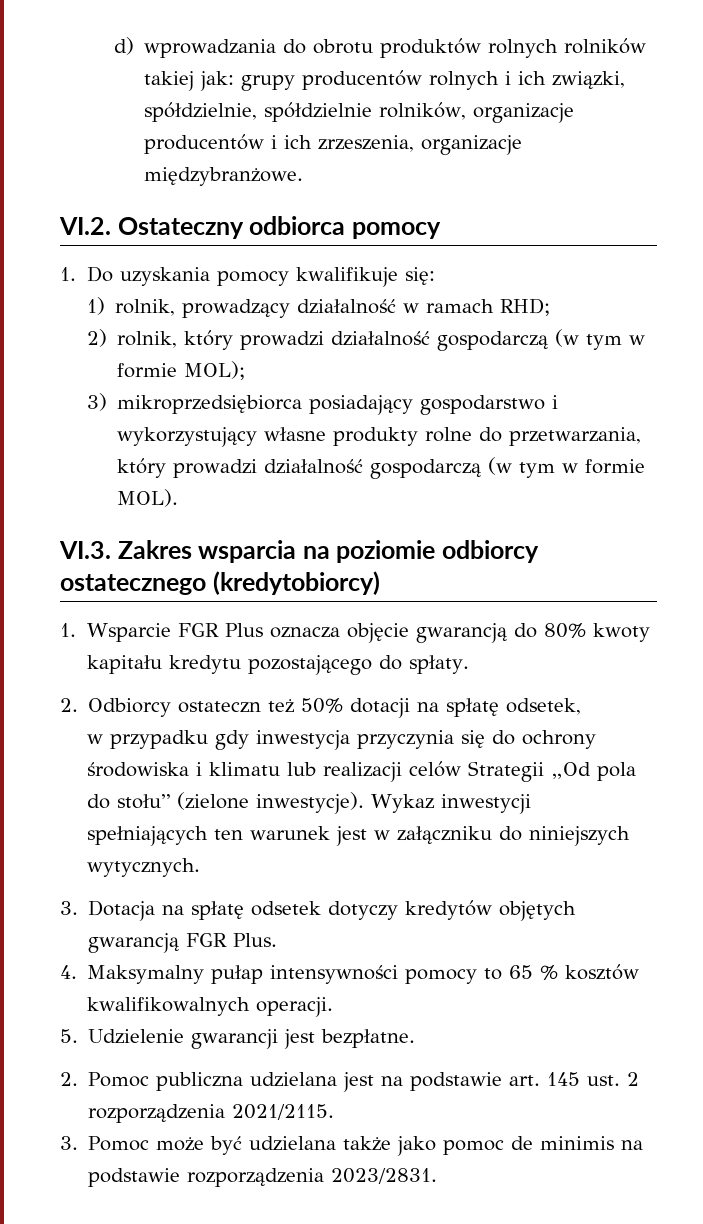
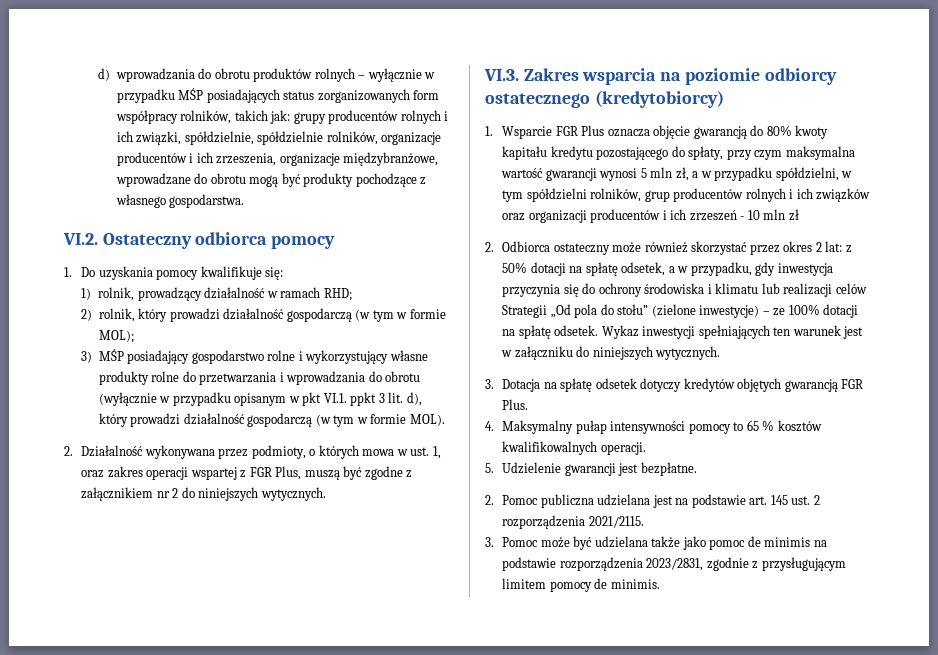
[564,38,647,54] [144,71,195,91] rolników takiej -> [358,68,436,82] [116,88,440,103] [115,110,268,124] – wyłącznie w przypadku MŚP posiadających status zorganizowanych form współpracy rolników, takich
[144,167,304,186] międzybranżowe. -> [343,152,439,166] [115,173,427,187] [115,194,245,208] międzybranżowe, wprowadzane do obrotu mogą być produkty pochodzące z własnego gospodarstwa.
[117,395,303,414] mikroprzedsiębiorca -> [98,349,124,361] MŚP
(546, 405) none -> [267,350,296,361] rolne
[509,427,642,446] przetwarzania, -> [199,371,421,385] [98,392,422,406] przetwarzania i wprowadzania do obrotu (wyłącznie w przypadku opisanym w pkt VI.1. ppkt 3 lit. d),
(179, 498) none -> [64,445,441,459] [81,466,413,480] [81,487,326,501] // 2. Działalność wykonywana przez podmioty, o których mowa w ust. 1, oraz zakres operacji wspartej z FGR Plus, muszą być zgodne z załącznikiem nr 2 do niniejszych wytycznych.
[408,655,469,674] [60,698,295,717] spłaty. // 2. Odbiorcy ostateczn też -> [688,146,855,160] [501,167,853,181] [502,188,871,202] [502,209,799,223] [485,241,852,255] spłaty, przy czym maksymalna wartość gwarancji wynosi 5 mln zł, a w przypadku spółdzielni, w tym spółdzielni rolników, grup producentów rolnych i ich związków oraz organizacji producentów i ich zrzeszeń - 10 mln zł // 2. Odbiorca ostateczny może również skorzystać przez okres 2 lat: z
[86,730,208,749] // w przypadku -> [668,262,752,276] a w przypadku,
[255,792,364,814] inwestycje). -> [699,304,859,318] [502,325,599,339] inwestycje) – ze 100% dotacji na spłatę odsetek.
[331,1168,438,1184] 2023/2831. -> [646,557,846,571] [502,578,660,592] 2023/2831, zgodnie z przysługującym limitem pomocy de minimis.

